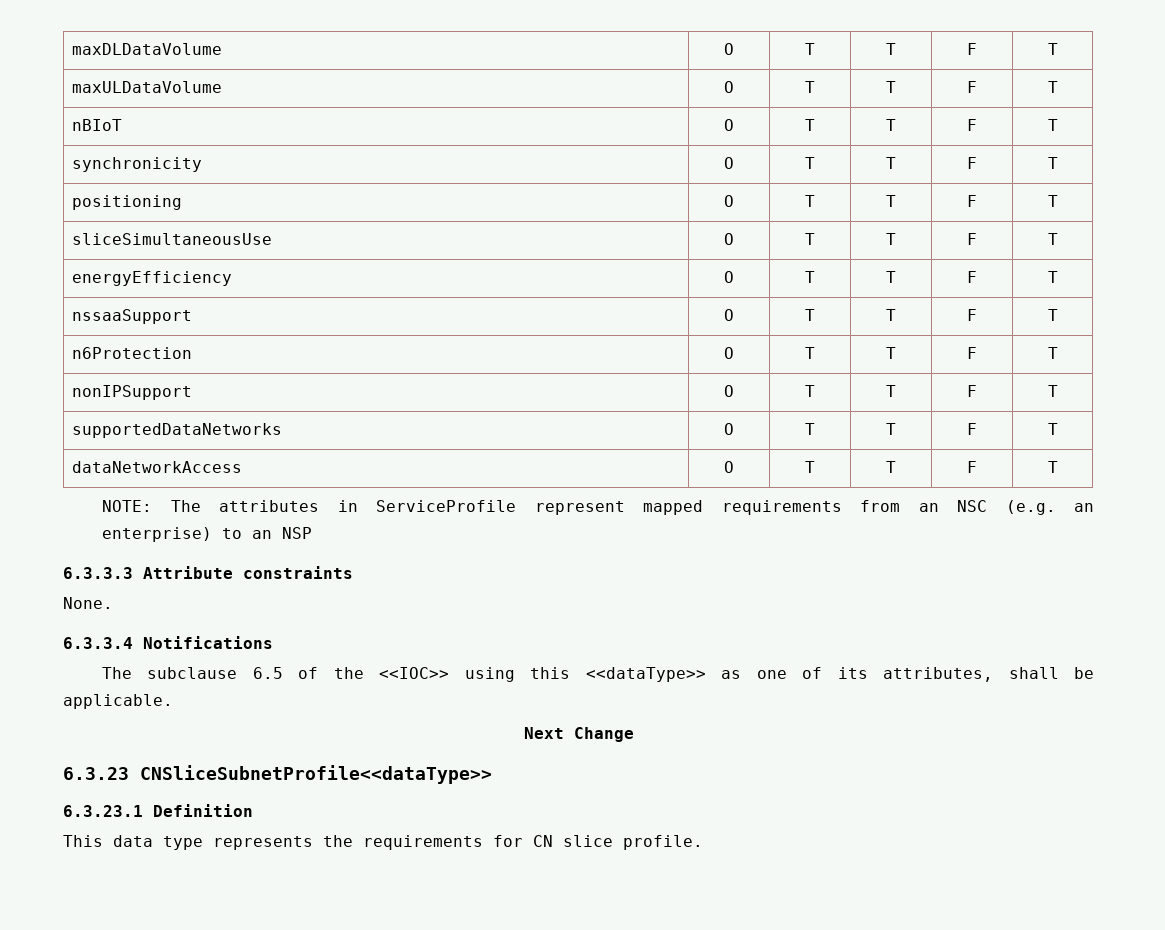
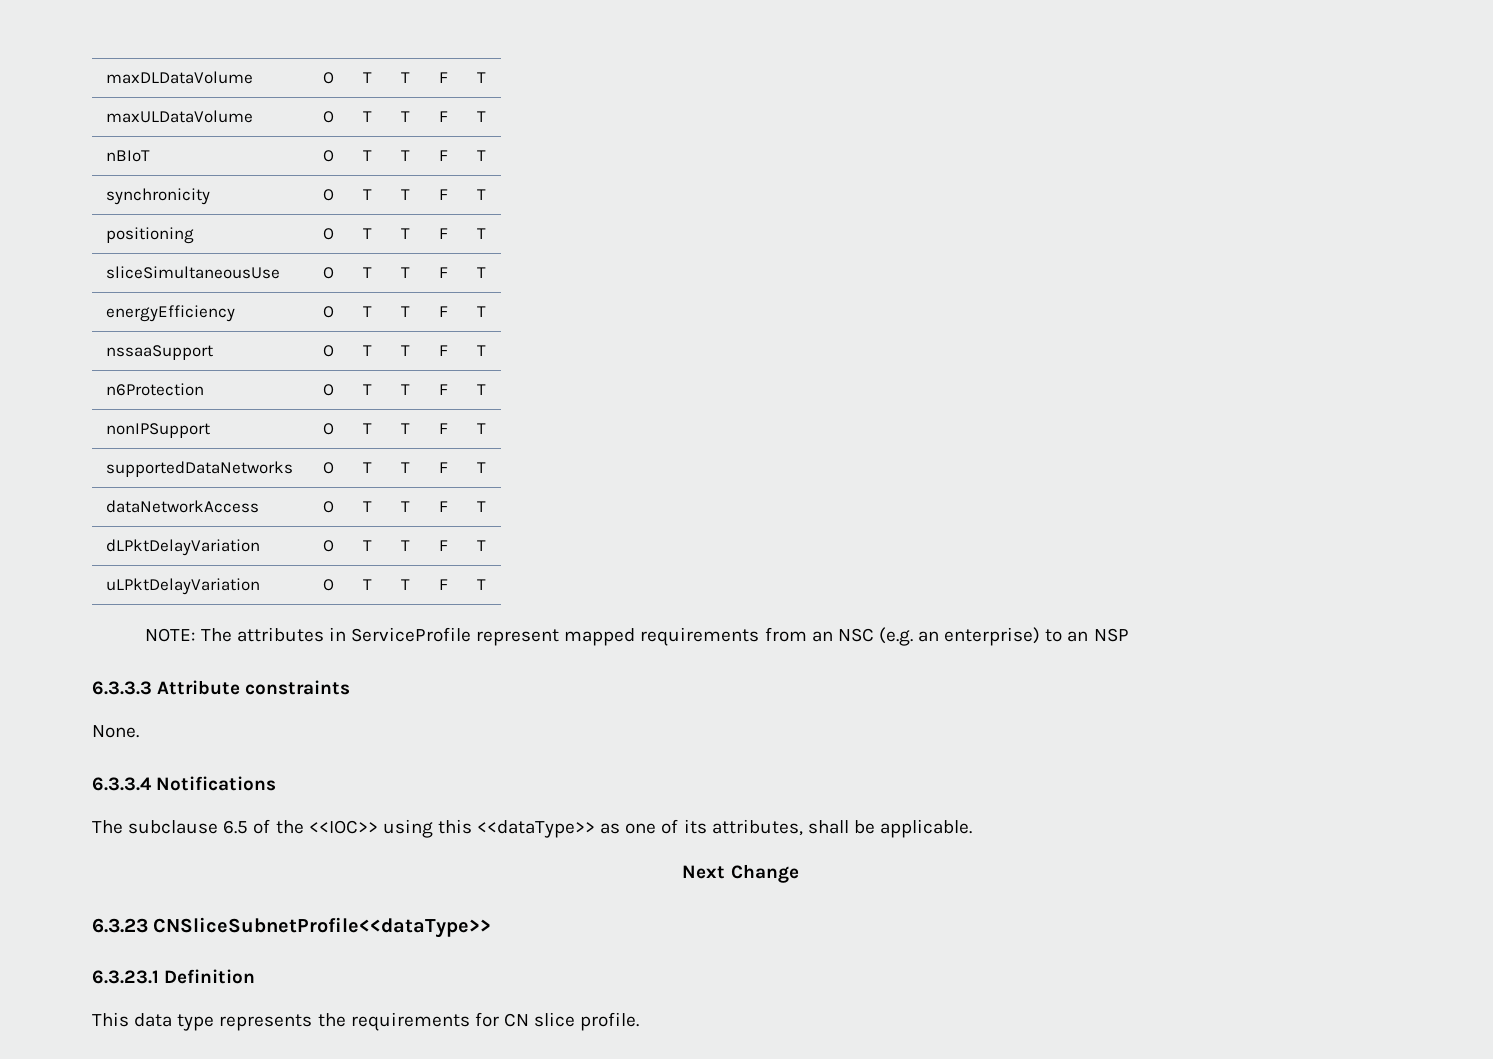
(1058, 467) none -> [106,539,261,556] [323,540,334,552] [363,540,372,551] [401,540,410,551] [439,540,448,551] [477,540,486,551] [106,578,261,595] [323,579,334,591] [363,579,372,590] [401,579,410,590] [439,579,448,590] [477,579,486,590] // dLPktDelayVariation | O | T | T | F | T // uLPktDelayVariation | O | T | T | F | T

